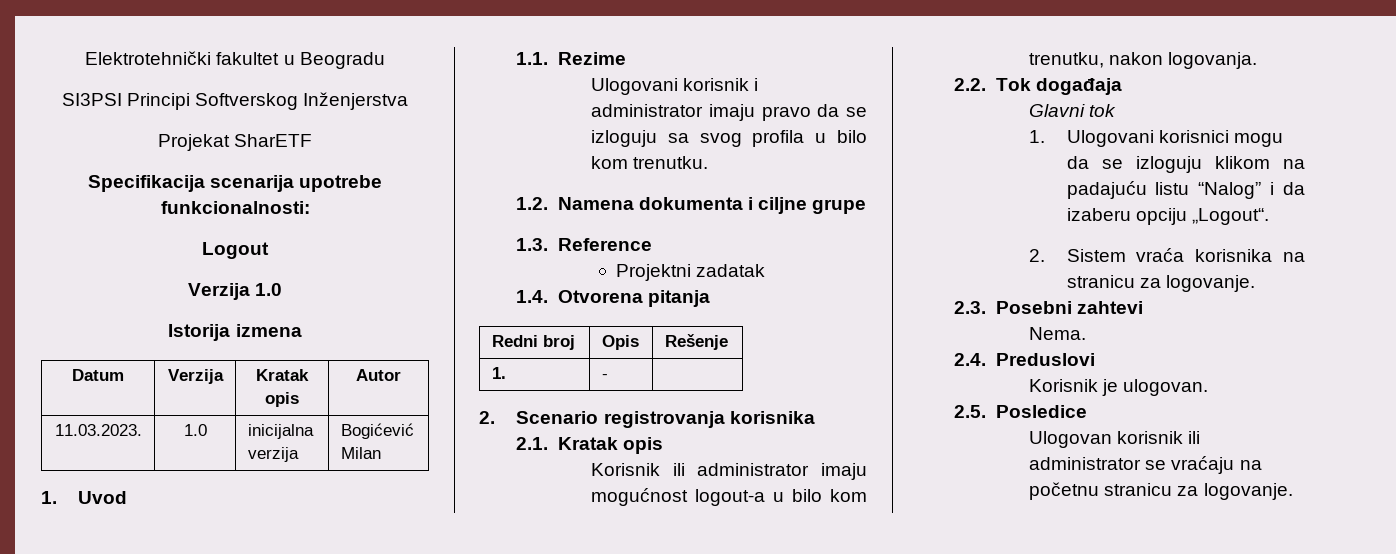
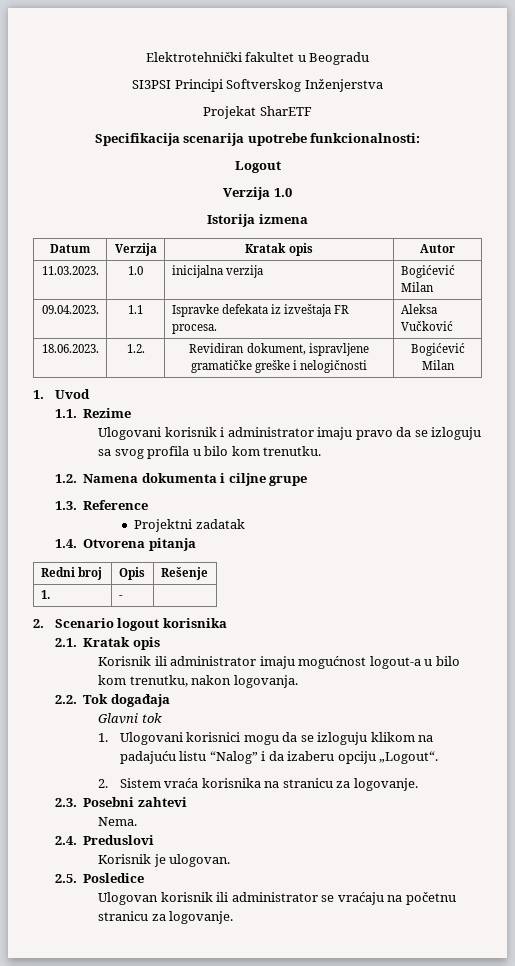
(381, 453) none -> [41,305,99,314] [128,305,143,314] [171,304,349,317] [171,324,217,334] [400,304,437,314] [400,321,453,331] [41,344,99,353] [126,344,145,353] [189,343,369,356] [190,360,368,373] [410,343,465,356] [421,360,455,370] // 09.04.2023. | 1.1 | Ispravke defekata iz izveštaja FR procesa. | Aleksa Vučković // 18.06.2023. | 1.2. | Revidiran dokument, ispravljene gramatičke greške i nelogičnosti | Bogićević Milan
[603,411,725,428] registrovanja -> [117,618,160,631] logout

